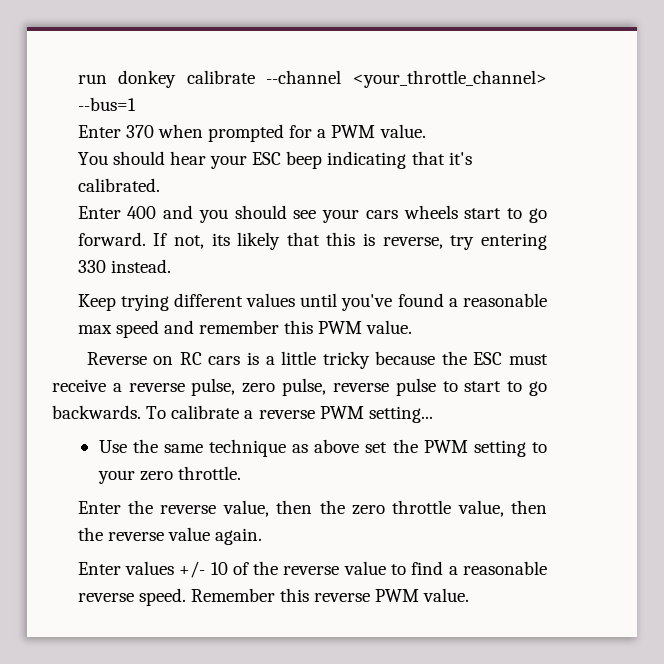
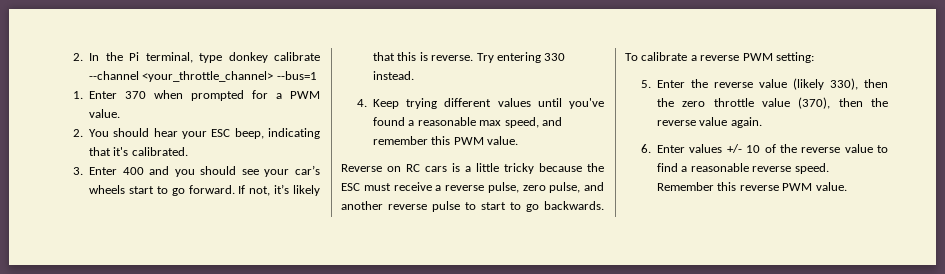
[77,74,107,84] run -> [72,52,223,63] 2. In the Pi terminal, type
(136, 104) none -> [72,91,83,99] 1.
(426, 131) none -> [72,129,83,137] 2.
[286,151,323,169] beep -> [234,128,264,139] beep,
(160, 185) none -> [72,167,83,175] 3.
[365,210,398,219] cars -> [295,165,320,175] car’s
[211,233,230,246] its -> [274,184,290,194] it’s
[382,235,475,250] reverse, try -> [431,53,494,63] reverse. Try
(171, 266) none -> [356,99,367,107] 4.
[115,320,159,338] speed -> [504,117,539,128] speed,
(327, 387) none -> [584,182,604,191] [341,201,383,210] and another
[368,406,433,423] [98,439,548,457] [97,466,241,484] [77,500,269,517] setting... // Use the same technique as above set the PWM setting to your zero throttle. // Enter the reverse value, -> [775,52,814,63] [640,78,859,90] setting: // 5. Enter the reverse value (likely 330),
[457,500,504,517] value, -> [762,97,831,109] value (370),
(263, 536) none -> [640,144,651,153] 6.

